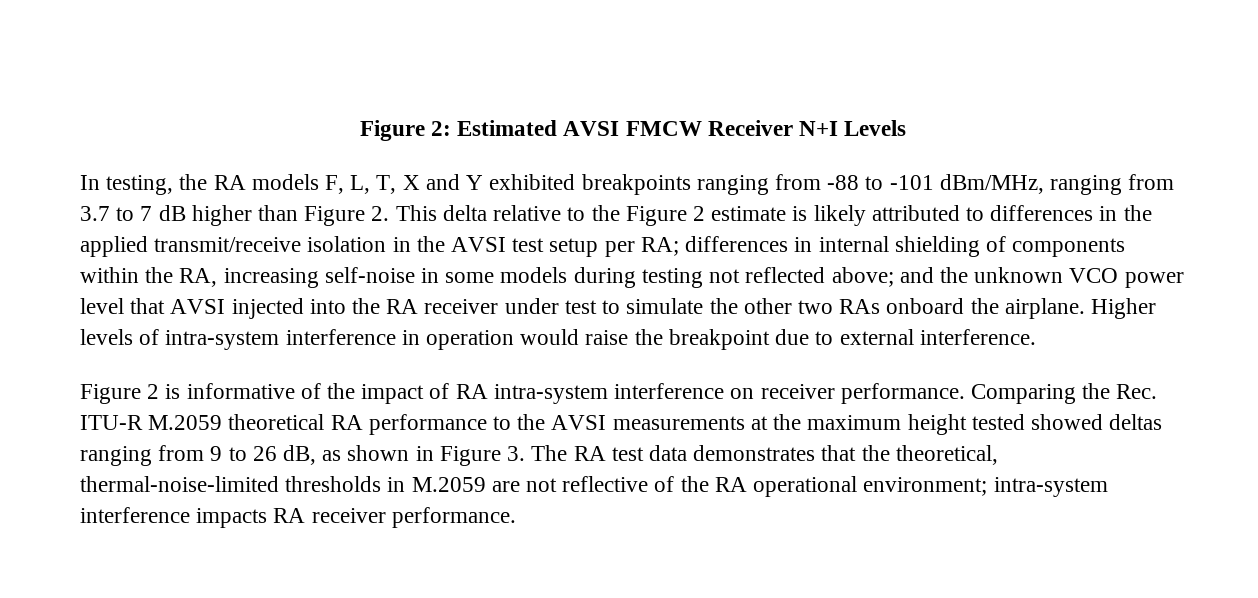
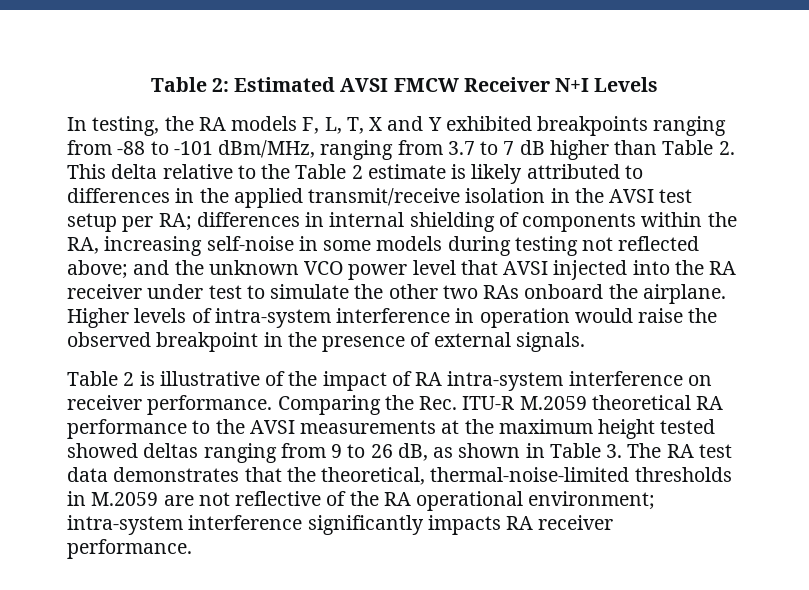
[359,120,425,141] Figure -> [150,77,207,92] Table
[304,206,366,226] Figure -> [662,140,714,155] Table
[625,206,687,226] Figure -> [295,164,347,179] Table
[668,329,1036,350] [80,384,141,404] breakpoint due to external interference. // Figure -> [67,332,585,352] [67,371,118,386] observed breakpoint in the presence of external signals. // Table
[186,383,295,399] informative -> [159,371,260,386] illustrative
[439,446,501,466] Figure -> [549,443,601,458] Table
(190, 515) none -> [307,515,424,535] significantly

